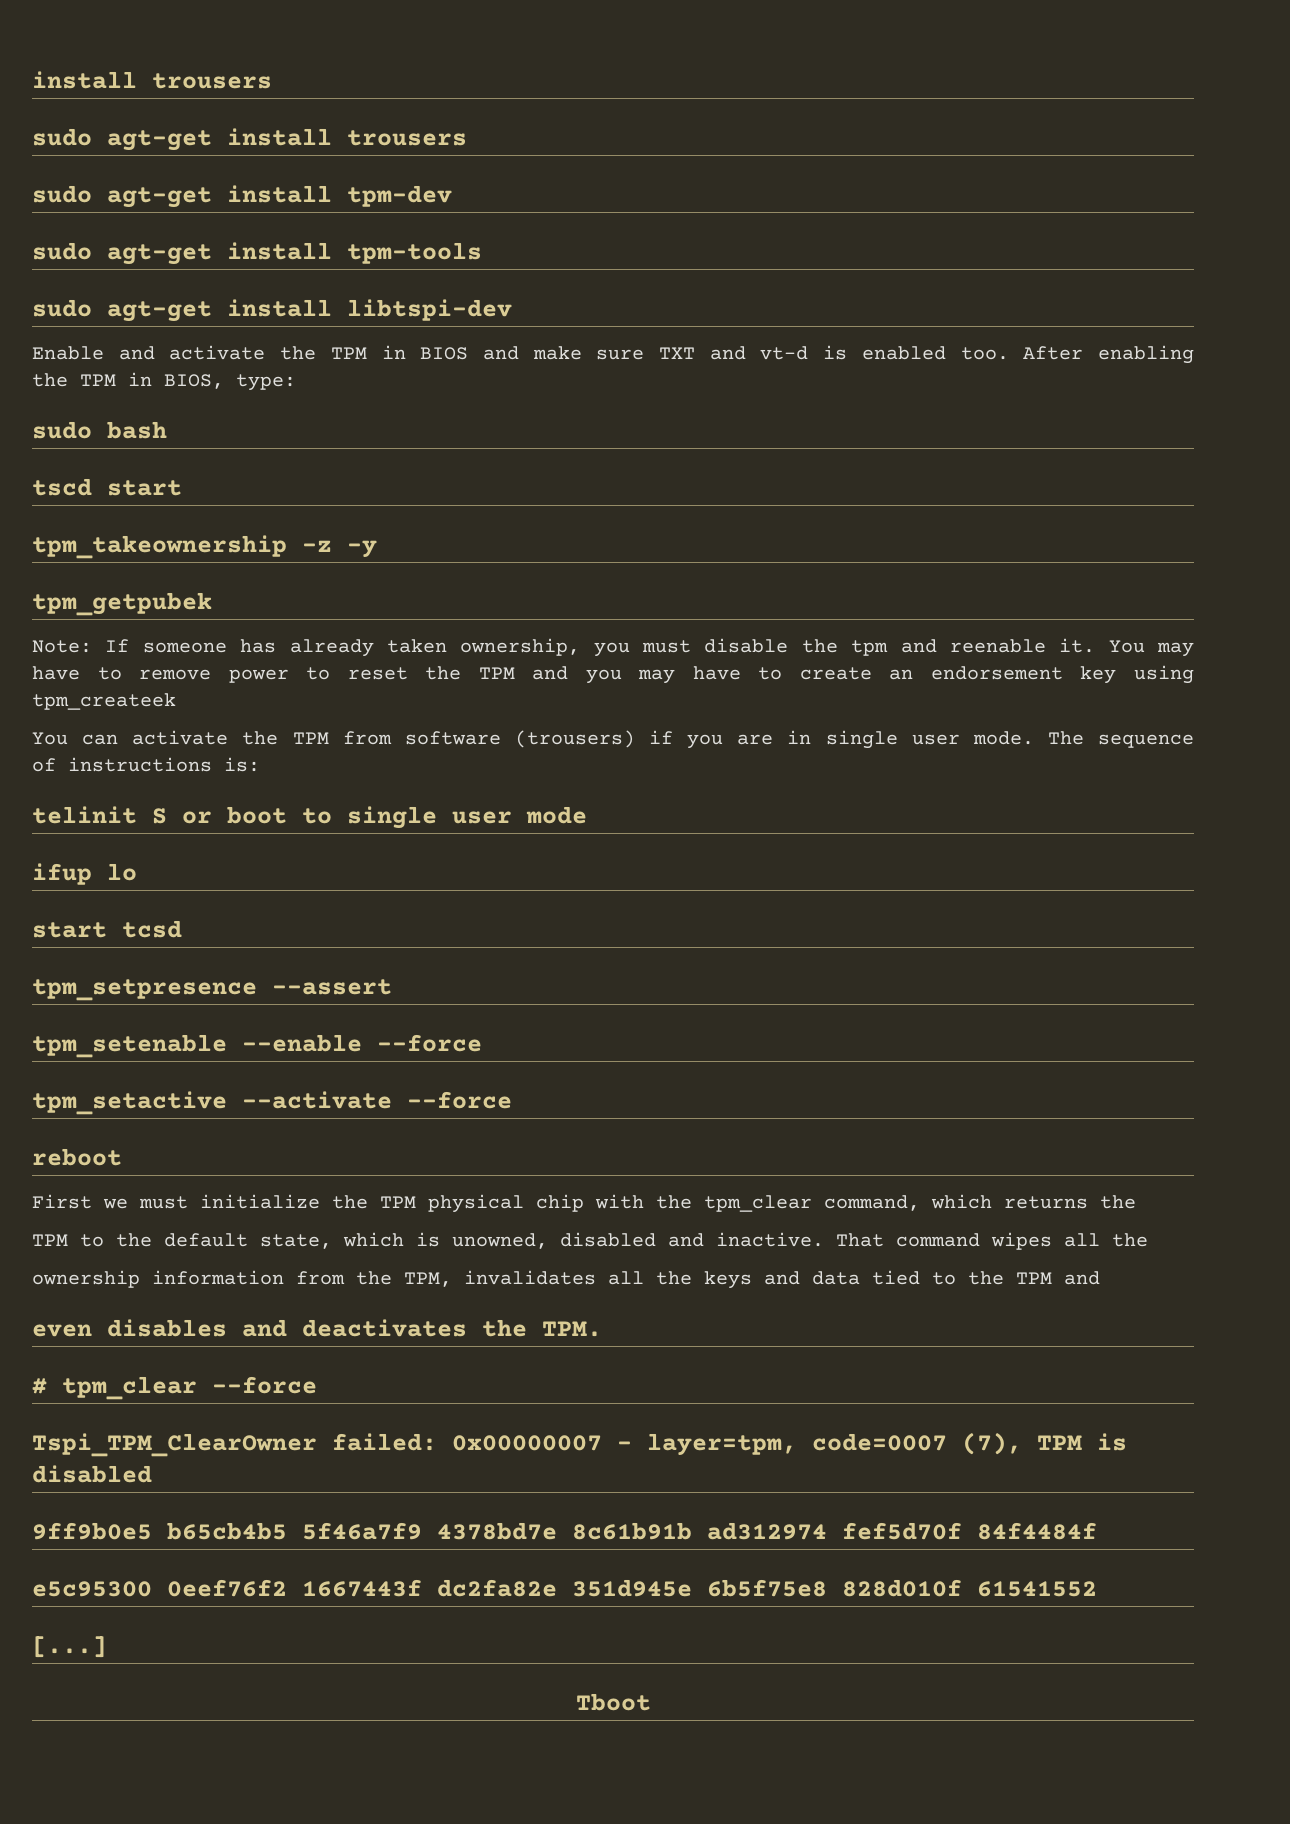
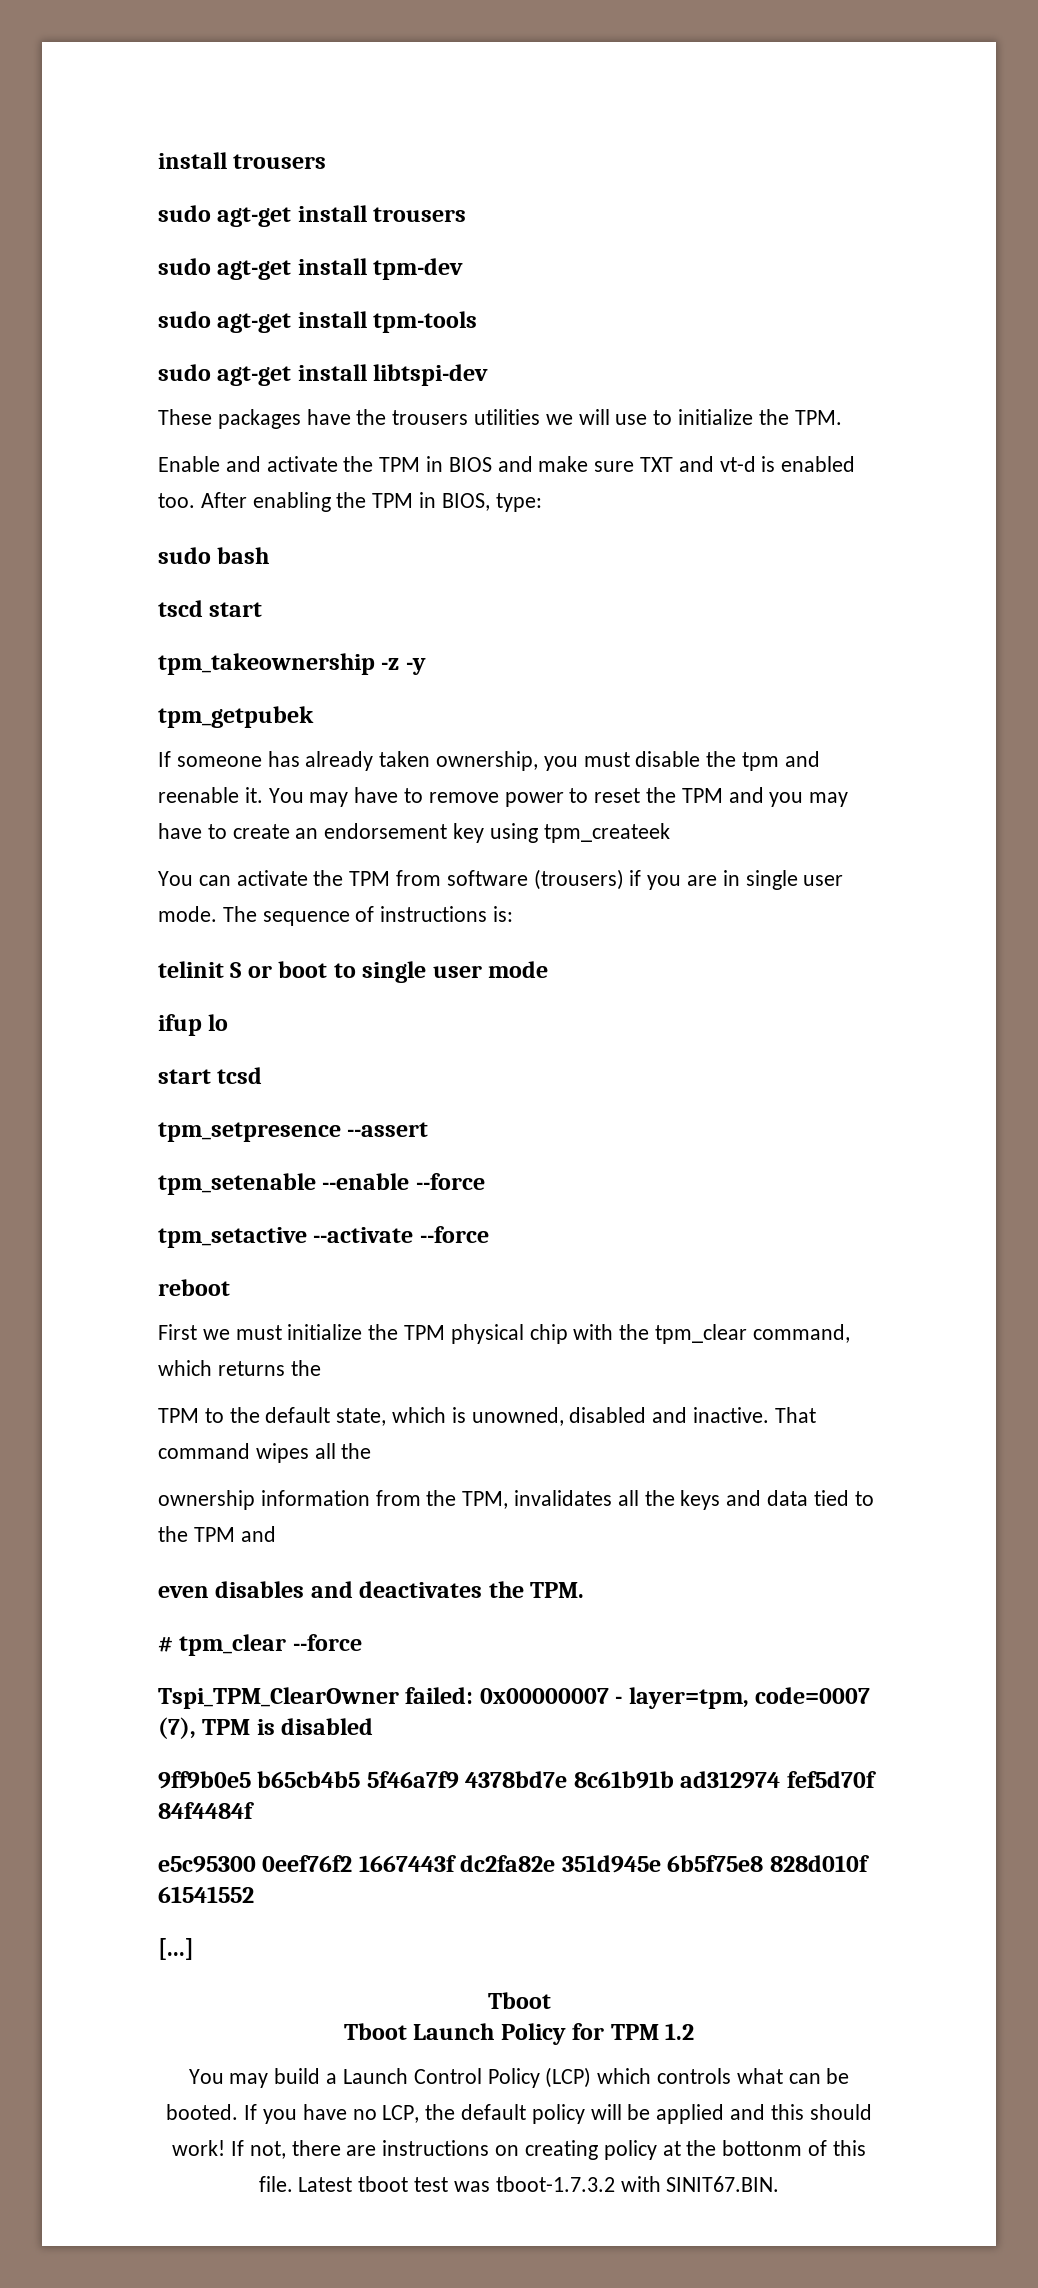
(512, 310) none -> [158,409,842,429] // These packages have the trousers utilities we will use to initialize the TPM.
[32,640,92,653] Note: -> (314, 717) none
(651, 1702) none -> [343,2023,695,2045] [188,2067,850,2088] [166,2104,872,2124] [172,2140,866,2160] [258,2176,780,2192] // Tboot Launch Policy for TPM 1.2 // You may build a Launch Control Policy (LCP) which controls what can be booted. If you have no LCP, the default policy will be applied and this should work! If not, there are instructions on creating policy at the bottonm of this file. Latest tboot test was tboot-1.7.3.2 with SINIT67.BIN.

